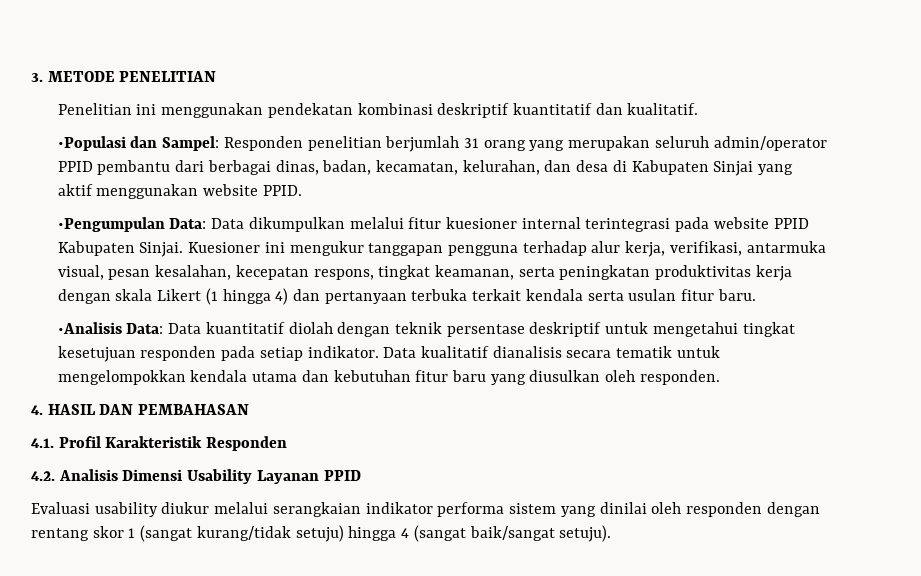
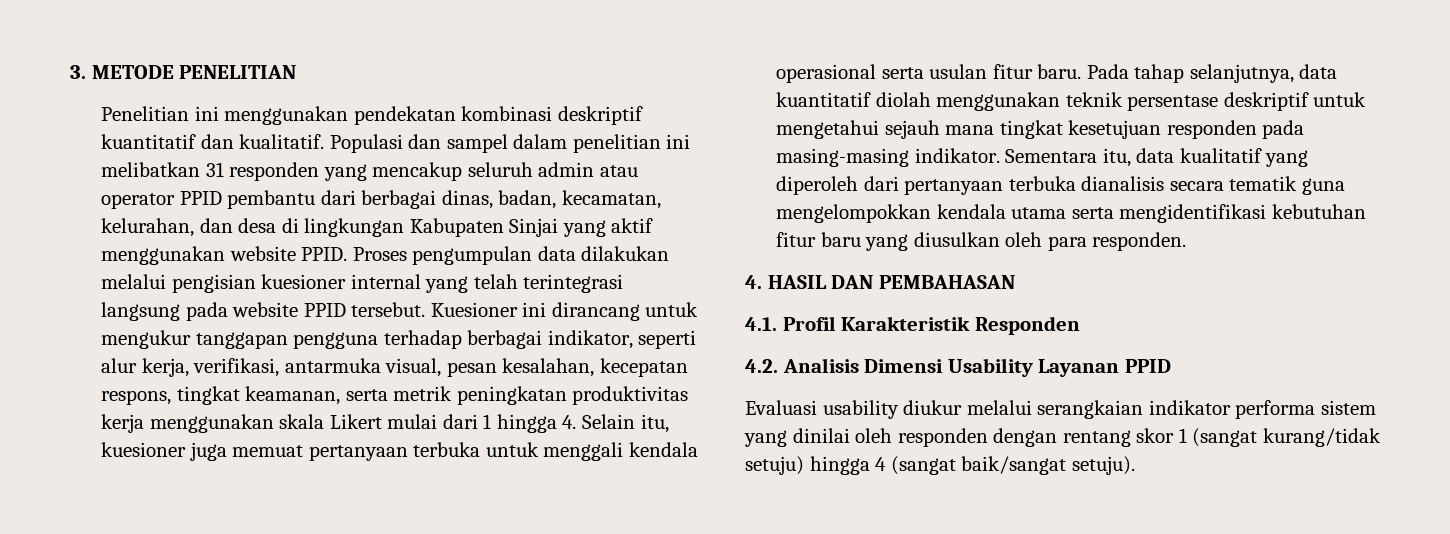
[57,136,827,152] // •Populasi dan Sampel: Responden penelitian berjumlah 31 orang yang merupakan seluruh admin/operator -> [329,134,691,153] [101,162,638,181] [101,193,176,209] Populasi dan sampel dalam penelitian ini melibatkan 31 responden yang mencakup seluruh admin atau operator
(627, 166) none -> [304,218,405,237] lingkungan
[57,217,809,232] [57,241,285,257] // •Pengumpulan Data: Data dikumpulkan melalui fitur kuesioner internal terintegrasi pada website PPID Kabupaten Sinjai. Kuesioner ini -> [352,246,670,265] [101,274,624,293] [101,302,699,321] Proses pengumpulan data dilakukan melalui pengisian kuesioner internal yang telah terintegrasi langsung pada website PPID tersebut. Kuesioner ini dirancang untuk
(587, 248) none -> [467,330,697,349] berbagai indikator, seperti
(555, 272) none -> [393,386,453,401] metrik
[57,289,111,304] dengan -> [149,414,274,433] menggunakan
[205,288,583,305] (1 hingga 4) dan pertanyaan terbuka terkait kendala -> [387,414,669,433] [101,442,698,461] [776,64,877,83] mulai dari 1 hingga 4. Selain itu, kuesioner juga memuat pertanyaan terbuka untuk menggali kendala operasional
[57,322,202,334] // •Analisis Data: Data -> [1086,64,1338,83] Pada tahap selanjutnya, data
[337,322,391,337] dengan -> [936,92,1061,111] menggunakan
(738, 329) none -> [884,120,995,139] sejauh mana
[259,346,489,361] setiap indikator. Data kualitatif -> [776,148,1309,167] [776,176,1076,195] masing-masing indikator. Sementara itu, data kualitatif yang diperoleh dari pertanyaan terbuka
[676,346,720,358] untuk -> [1301,178,1345,195] guna
[301,370,329,382] dan -> [1071,204,1267,223] serta mengidentifikasi
(636, 376) none -> [1047,236,1087,251] para

